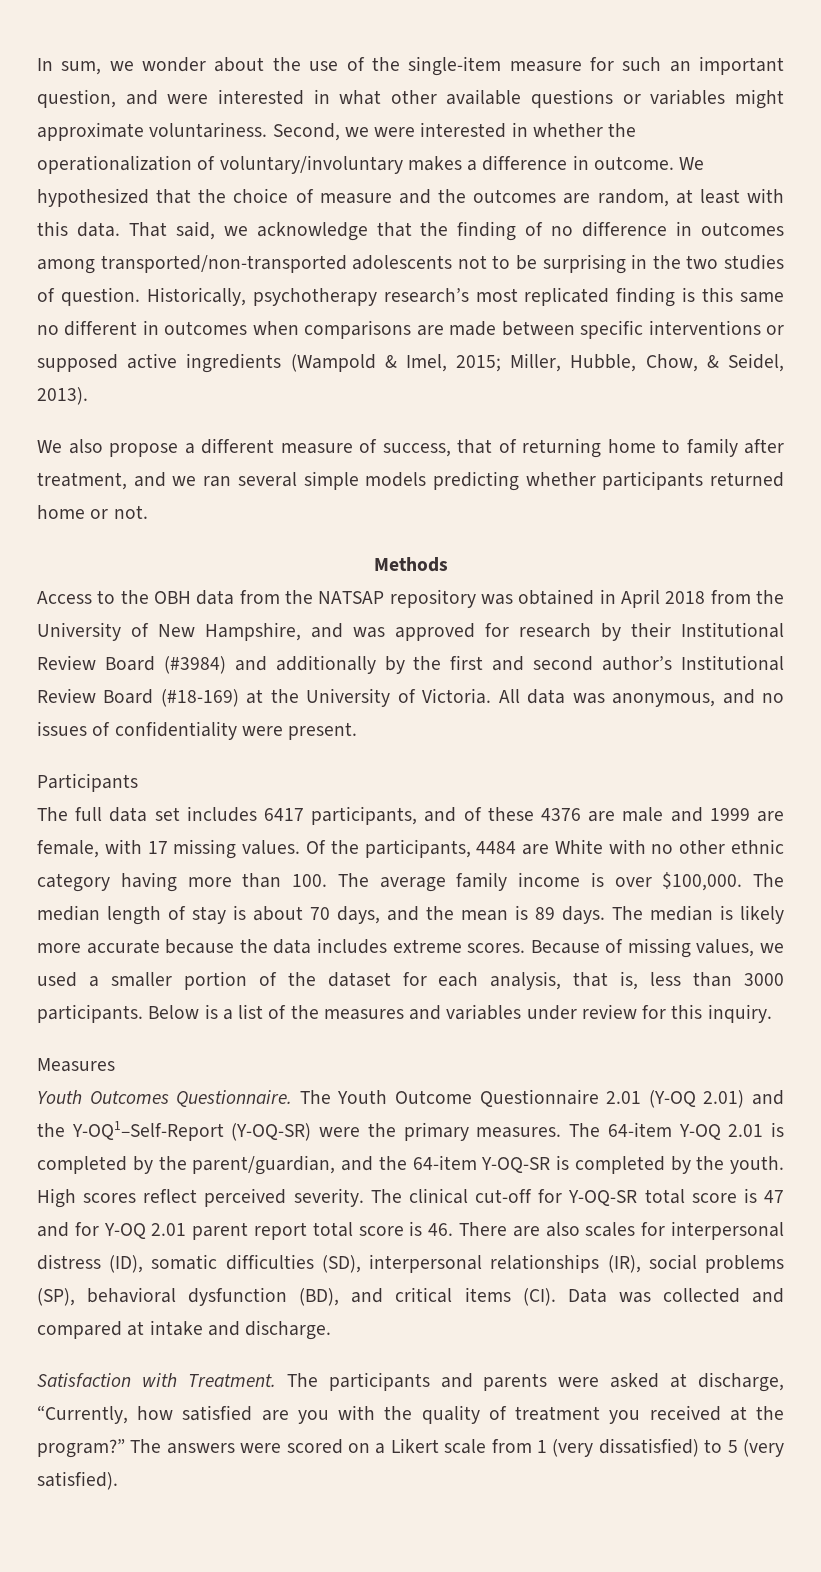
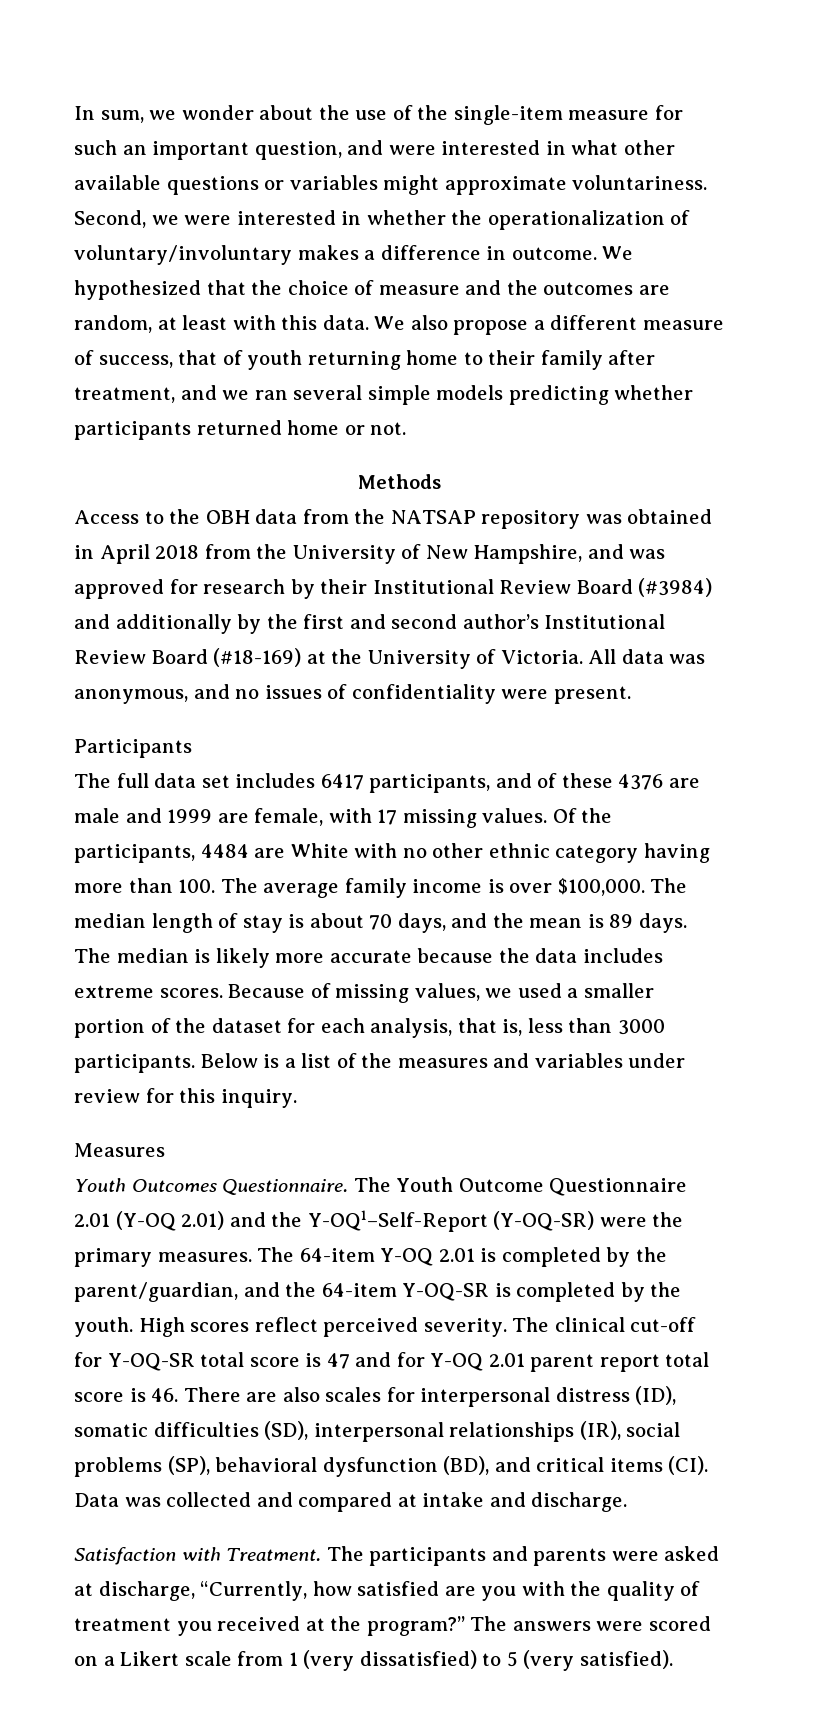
[128,221,784,241] [37,254,785,274] [37,287,784,307] [37,320,785,339] [37,353,784,373] [37,387,88,405] That said, we acknowledge that the finding of no difference in outcomes among transported/non-transported adolescents not to be surprising in the two studies of question. Historically, psychotherapy research’s most replicated finding is this same no different in outcomes when comparisons are made between specific interventions or supposed active ingredients (Wampold & Imel, 2015; Miller, Hubble, Chow, & Seidel, 2013). // -> (369, 322) none
(517, 446) none -> [247,350,303,370] youth
(680, 446) none -> [488,350,536,365] their

